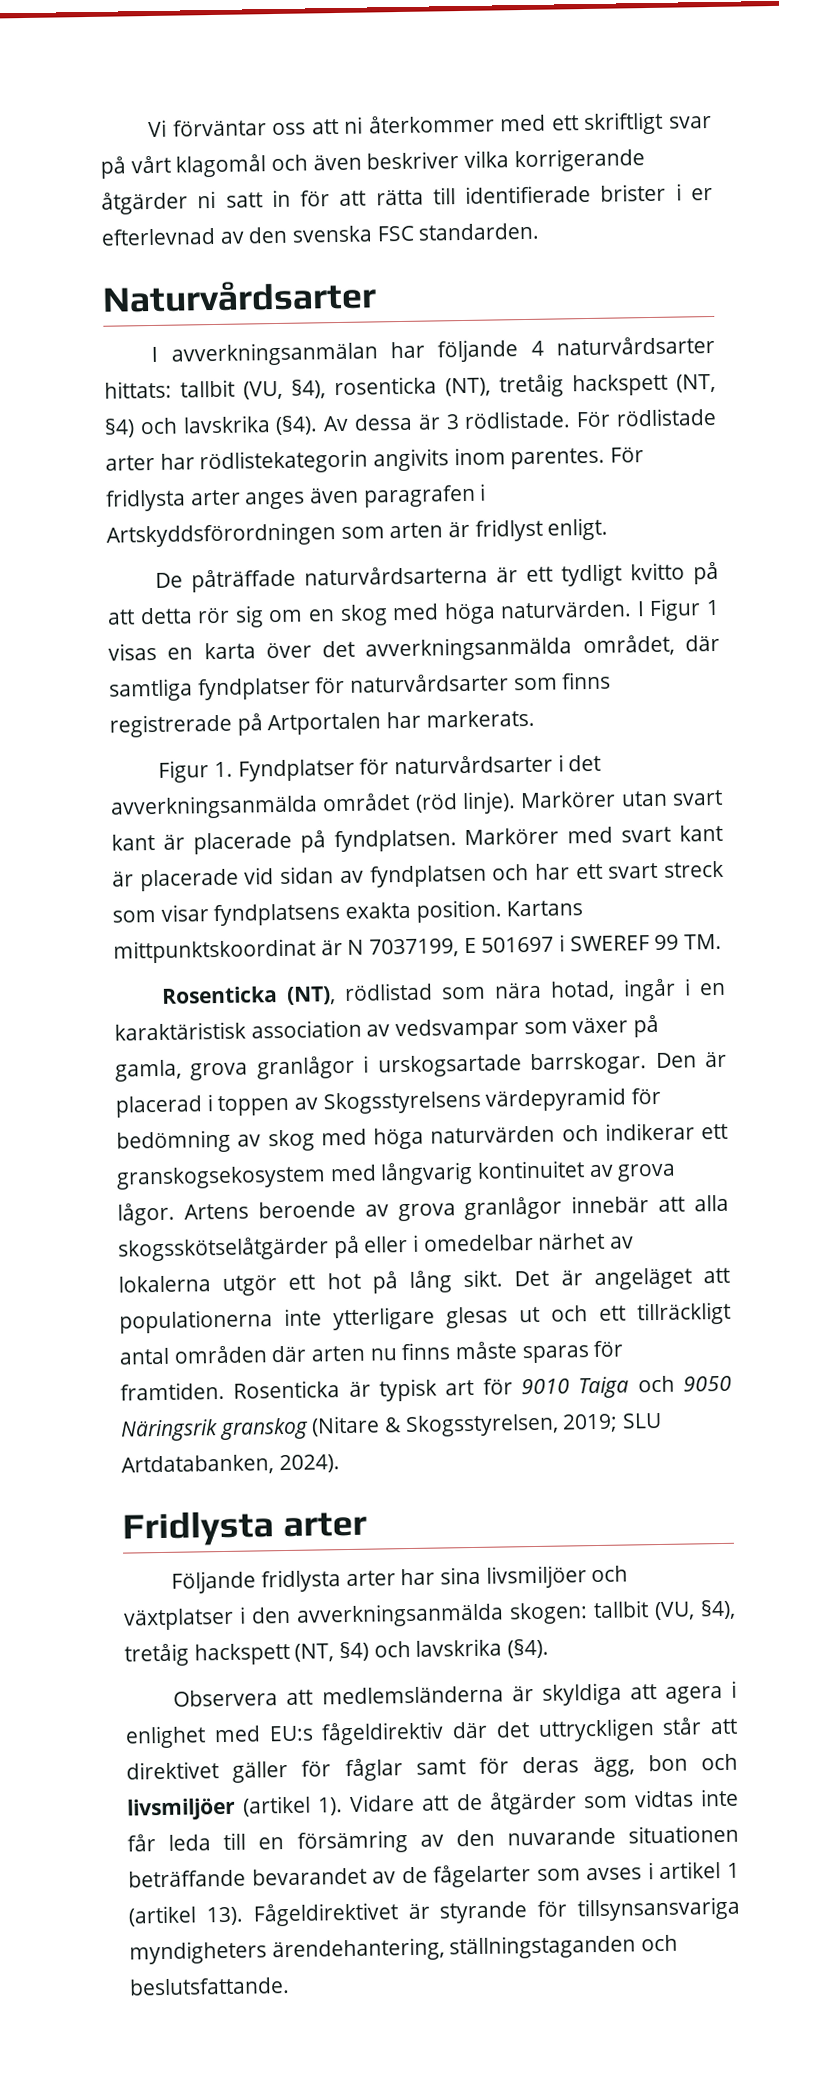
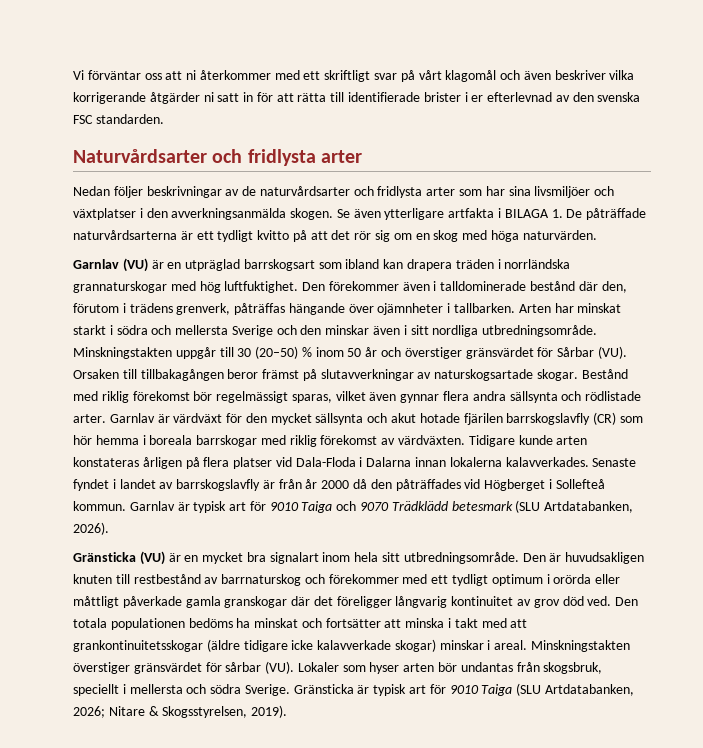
[151,335,715,367] [104,373,717,400] [104,407,717,438] [105,447,645,475] [105,483,487,512] [106,517,609,548] // I avverkningsanmälan har följande 4 naturvårdsarter hittats: tallbit (VU, §4), rosenticka (NT), tretåig hackspett (NT, §4) och lavskrika (§4). Av dessa är 3 rödlistade. För rödlistade arter har rödlistekategorin angivits inom parentes. För fridlysta arter anges även paragrafen i Artskyddsförordningen som arten är fridlyst enligt. // -> [212,149,362,166] [73,186,615,198] [73,208,563,220] och fridlysta arter // Nedan följer beskrivningar av de naturvårdsarter och fridlysta arter som har sina livsmiljöer och växtplatser i den avverkningsanmälda skogen. Se även ytterligare artfakta i BILAGA 1.
[139,607,193,625] detta -> [331,230,351,240] det
[636,598,721,622] [108,634,720,662] [109,671,612,702] [109,709,535,738] [158,754,602,783] [110,789,723,820] [111,824,723,855] [112,860,724,892] [112,899,584,927] [113,933,723,964] [161,978,726,1005] [114,1014,660,1042] [115,1051,728,1082] [115,1087,662,1118] [116,1122,728,1154] [116,1160,677,1190] [117,1194,729,1226] [118,1232,635,1262] [118,1267,730,1296] [119,1301,731,1334] [119,1340,624,1365] [120,1380,341,1401] I Figur 1 visas en karta över det avverkningsanmälda området, där samtliga fyndplatser för naturvårdsarter som finns registrerade på Artportalen har markerats. // Figur 1. Fyndplatser för naturvårdsarter i det avverkningsanmälda området (röd linje). Markörer utan svart kant är placerade på fyndplatsen. Markörer med svart kant är placerade vid sidan av fyndplatsen och har ett svart streck som visar fyndplatsens exakta position. Kartans mittpunktskoordinat är N 7037199, E 501697 i SWEREF 99 TM. // Rosenticka (NT), rödlistad som nära hotad, ingår i en karaktäristisk association av vedsvampar som växer på gamla, grova granlågor i urskogsartade barrskogar. Den är placerad i toppen av Skogsstyrelsens värdepyramid för bedömning av skog med höga naturvärden och indikerar ett granskogsekosystem med långvarig kontinuitet av grova lågor. Artens beroende av grova granlågor innebär att alla skogsskötselåtgärder på eller i omedelbar närhet av lokalerna utgör ett hot på lång sikt. Det är angeläget att populationerna inte ytterligare glesas ut och ett tillräckligt antal områden där arten nu finns måste sparas för framtiden. Rosenticka -> [73,258,571,272] [73,281,627,293] [73,303,622,315] [73,325,598,337] [73,346,627,359] [73,369,628,381] [73,391,642,403] [73,412,643,425] [73,435,588,447] [73,457,637,469] [73,479,605,491] [73,501,175,511] // Garnlav (VU) är en utpräglad barrskogsart som ibland kan drapera träden i norrländska grannaturskogar med hög luftfuktighet. Den förekommer även i talldominerade bestånd där den, förutom i trädens grenverk, påträffas hängande över ojämnheter i tallbarken. Arten har minskat starkt i södra och mellersta Sverige och den minskar även i sitt nordliga utbredningsområde. Minskningstakten uppgår till 30 (20–50) % inom 50 år och överstiger gränsvärdet för Sårbar (VU). Orsaken till tillbakagången beror främst på slutavverkningar av naturskogsartade skogar. Bestånd med riklig förekomst bör regelmässigt sparas, vilket även gynnar flera andra sällsynta och rödlistade arter. Garnlav är värdväxt för den mycket sällsynta och akut hotade fjärilen barrskogslavfly (CR) som hör hemma i boreala barrskogar med riklig förekomst av värdväxten. Tidigare kunde arten konstateras årligen på flera platser vid Dala-Floda i Dalarna innan lokalerna kalavverkades. Senaste fyndet i landet av barrskogslavfly är från år 2000 då den påträffades vid Högberget i Sollefteå kommun. Garnlav
[683,1375,733,1392] [120,1412,663,1442] [121,1454,340,1476] [122,1510,367,1547] [171,1565,629,1594] [123,1599,736,1631] [124,1638,550,1667] [173,1680,737,1707] [125,1717,738,1749] [126,1753,738,1783] [126,1788,739,1821] [127,1824,739,1854] [128,1861,740,1888] [128,1896,740,1927] [129,1934,679,1965] [129,1977,290,1996] 9050 Näringsrik granskog (Nitare & Skogsstyrelsen, 2019; SLU Artdatabanken, 2024). // Fridlysta arter // Följande fridlysta arter har sina livsmiljöer och växtplatser i den avverkningsanmälda skogen: tallbit (VU, §4), tretåig hackspett (NT, §4) och lavskrika (§4). // Observera att medlemsländerna är skyldiga att agera i enlighet med EU:s fågeldirektiv där det uttryckligen står att direktivet gäller för fåglar samt för deras ägg, bon och livsmiljöer (artikel 1). Vidare att de åtgärder som vidtas inte får leda till en försämring av den nuvarande situationen beträffande bevarandet av de fågelarter som avses i artikel 1 (artikel 13). Fågeldirektivet är styrande för tillsynsansvariga myndigheters ärendehantering, ställningstaganden och beslutsfattande. -> [360,500,634,513] [73,522,109,535] [73,551,645,565] [73,574,621,586] [73,596,639,608] [73,618,528,630] [73,639,631,652] [73,661,603,674] [73,683,634,696] [73,705,288,718] 9070 Trädklädd betesmark (SLU Artdatabanken, 2026). // Gränsticka (VU) är en mycket bra signalart inom hela sitt utbredningsområde. Den är huvudsakligen knuten till restbestånd av barrnaturskog och förekommer med ett tydligt optimum i orörda eller måttligt påverkade gamla granskogar där det föreligger långvarig kontinuitet av grov död ved. Den totala populationen bedöms ha minskat och fortsätter att minska i takt med att grankontinuitetsskogar (äldre tidigare icke kalavverkade skogar) minskar i areal. Minskningstakten överstiger gränsvärdet för sårbar (VU). Lokaler som hyser arten bör undantas från skogsbruk, speciellt i mellersta och södra Sverige. Gränsticka är typisk art för 9010 Taiga (SLU Artdatabanken, 2026; Nitare & Skogsstyrelsen, 2019).

